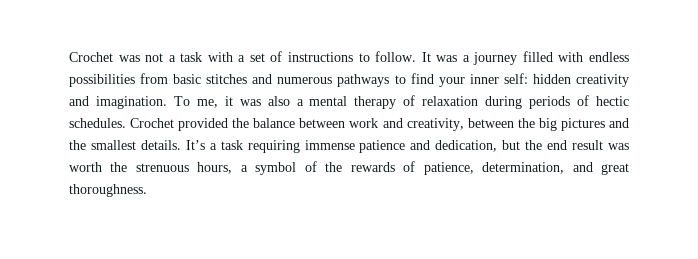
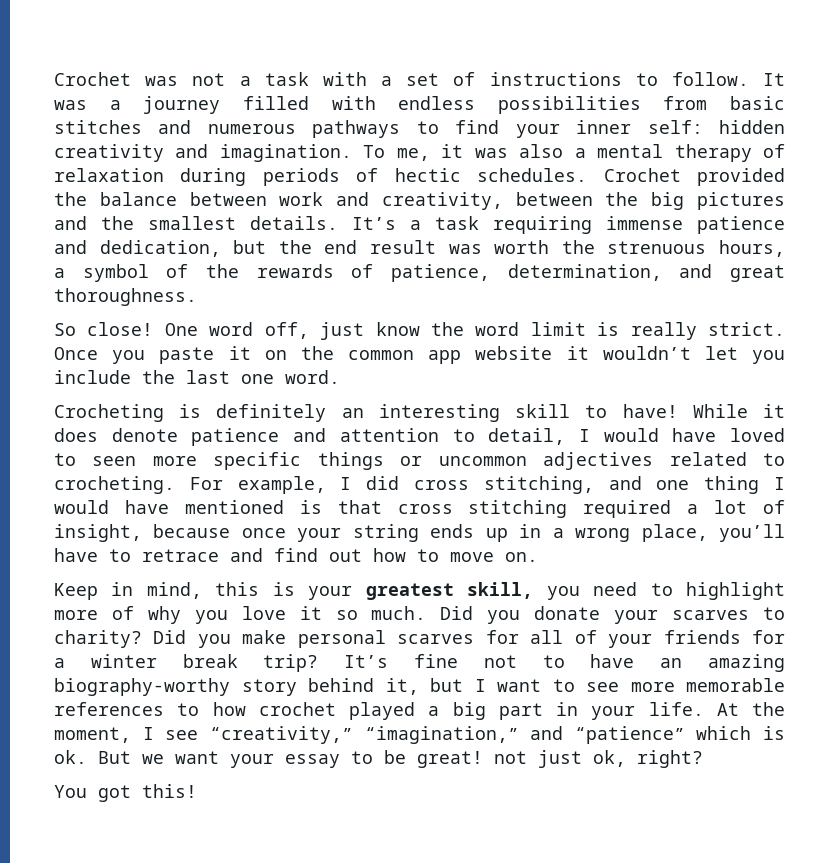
(147, 190) none -> [54,322,785,340] [54,346,785,364] [54,370,340,384] [54,404,785,422] [54,428,786,446] [54,452,785,470] [54,476,785,494] [54,500,785,518] [54,524,785,542] [54,548,538,562] [54,582,786,600] [54,606,785,624] [54,630,786,648] [54,654,785,672] [54,678,785,696] [54,702,785,720] [54,726,785,744] [54,750,703,768] [54,784,197,802] // So close! One word off, just know the word limit is really strict. Once you paste it on the common app website it wouldn’t let you include the last one word. // Crocheting is definitely an interesting skill to have! While it does denote patience and attention to detail, I would have loved to seen more specific things or uncommon adjectives related to crocheting. For example, I did cross stitching, and one thing I would have mentioned is that cross stitching required a lot of insight, because once your string ends up in a wrong place, you’ll have to retrace and find out how to move on. // Keep in mind, this is your greatest skill, you need to highlight more of why you love it so much. Did you donate your scarves to charity? Did you make personal scarves for all of your friends for a winter break trip? It’s fine not to have an amazing biography-worthy story behind it, but I want to see more memorable references to how crochet played a big part in your life. At the moment, I see “creativity,” “imagination,” and “patience” which is ok. But we want your essay to be great! not just ok, right? // You got this!

